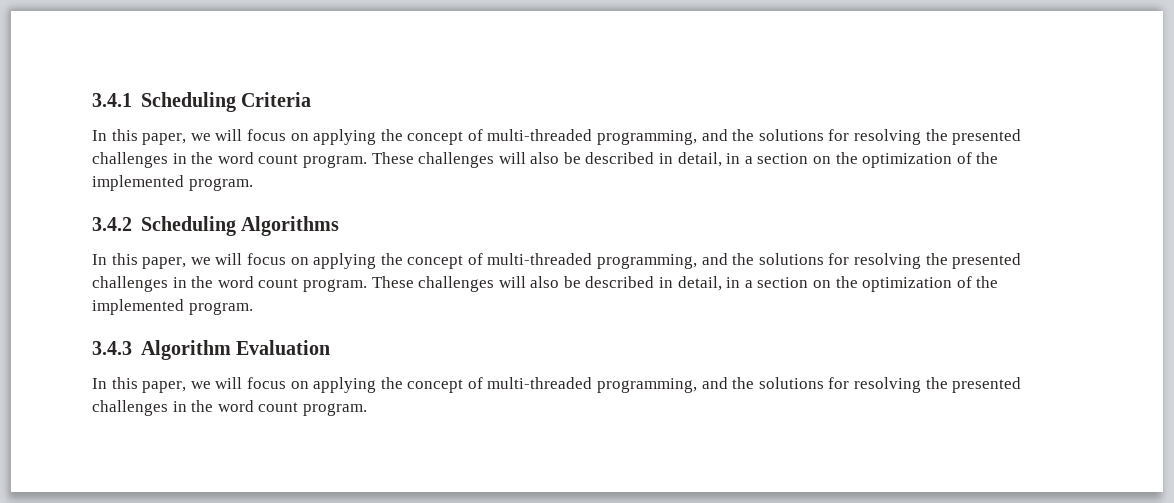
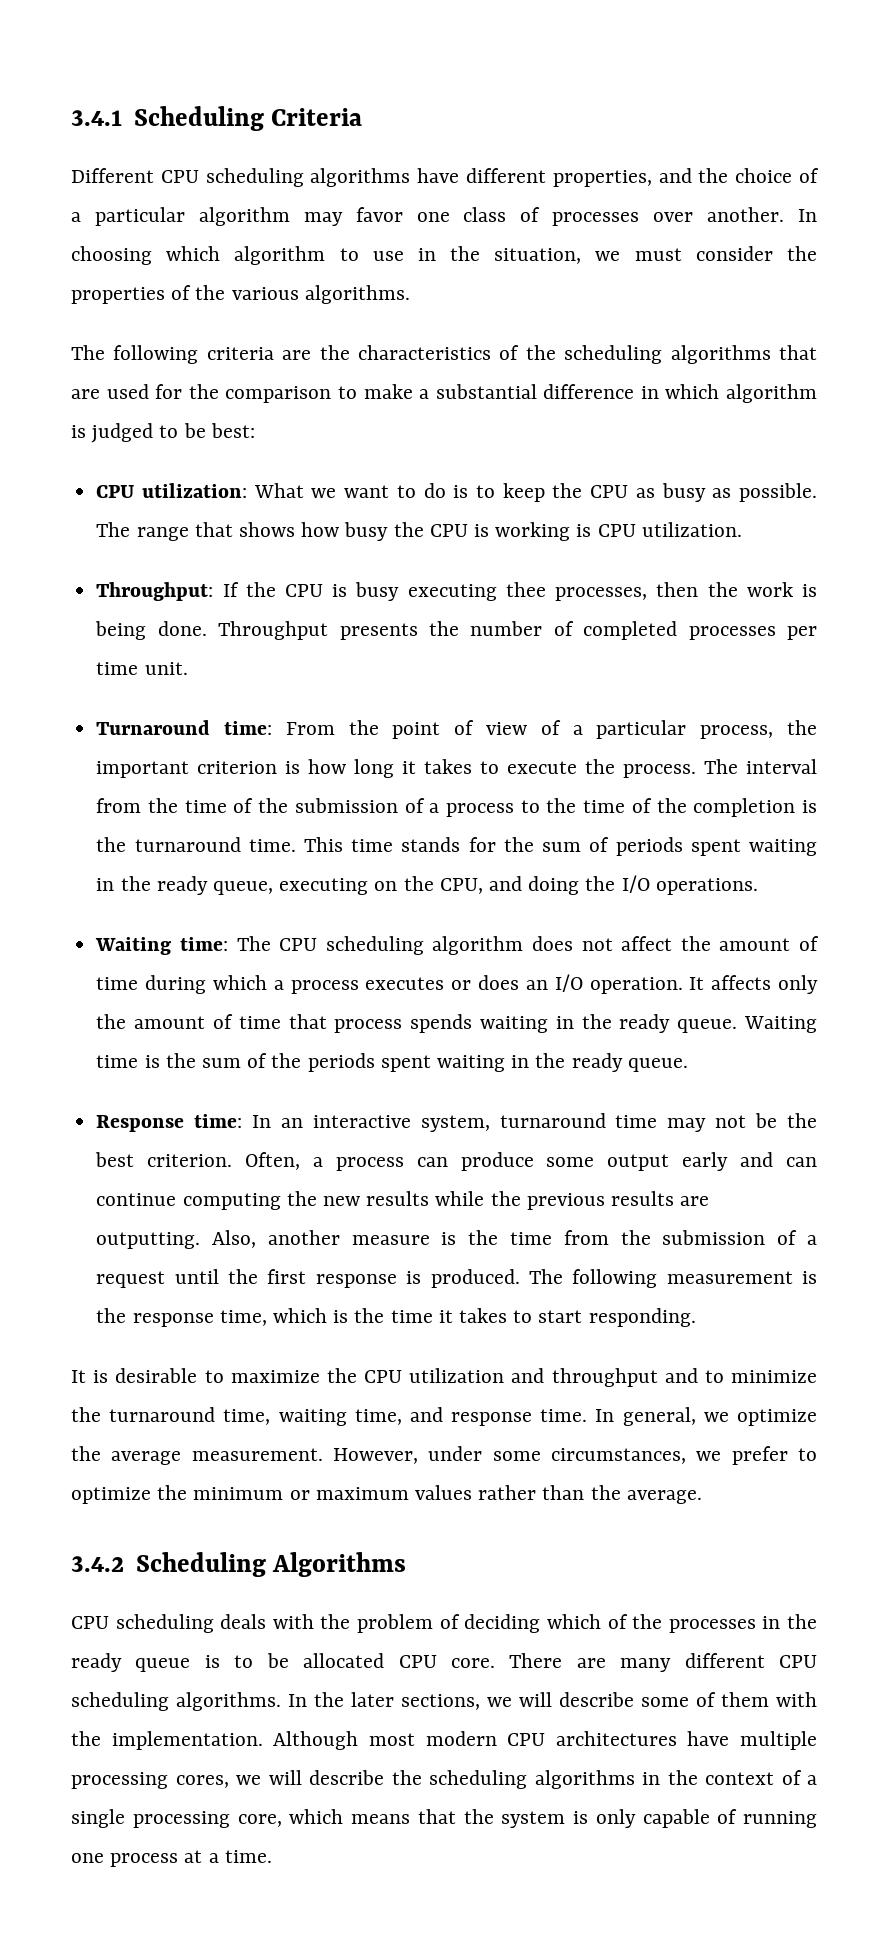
[92,129,1022,145] [92,152,999,168] [92,175,253,191] [92,216,339,236] [92,253,1022,269] [92,276,999,292] [92,299,253,315] [92,340,330,360] [92,377,1022,393] [92,400,367,416] In this paper, we will focus on applying the concept of multi-threaded programming, and the solutions for resolving the presented challenges in the word count program. These challenges will also be described in detail, in a section on the optimization of the implemented program. // 3.4.2 Scheduling Algorithms // In this paper, we will focus on applying the concept of multi-threaded programming, and the solutions for resolving the presented challenges in the word count program. These challenges will also be described in detail, in a section on the optimization of the implemented program. // 3.4.3 Algorithm Evaluation // In this paper, we will focus on applying the concept of multi-threaded programming, and the solutions for resolving the presented challenges in the word count program. -> [71,168,819,187] [71,207,817,226] [71,246,817,265] [71,285,410,304] [71,345,817,364] [71,384,818,403] [71,423,255,443] [96,483,818,502] [96,522,742,541] [96,582,818,601] [95,621,817,640] [96,662,188,675] [96,720,817,739] [96,759,818,778] [96,798,817,817] [96,837,818,856] [96,875,758,895] [95,936,820,955] [96,974,818,994] [96,1014,817,1033] [96,1053,688,1072] [96,1113,817,1132] [95,1152,817,1171] [96,1191,710,1210] [96,1230,817,1249] [96,1269,817,1288] [96,1308,696,1327] [71,1368,817,1387] [71,1407,817,1426] [71,1446,818,1465] [71,1485,702,1504] [71,1552,407,1577] [71,1614,818,1633] [71,1653,817,1672] [71,1692,817,1711] [71,1731,817,1750] [71,1770,817,1789] [71,1809,817,1828] [71,1850,272,1867] Different CPU scheduling algorithms have different properties, and the choice of a particular algorithm may favor one class of processes over another. In choosing which algorithm to use in the situation, we must consider the properties of the various algorithms. // The following criteria are the characteristics of the scheduling algorithms that are used for the comparison to make a substantial difference in which algorithm is judged to be best: // CPU utilization: What we want to do is to keep the CPU as busy as possible. The range that shows how busy the CPU is working is CPU utilization. // Throughput: If the CPU is busy executing thee processes, then the work is being done. Throughput presents the number of completed processes per time unit. // Turnaround time: From the point of view of a particular process, the important criterion is how long it takes to execute the process. The interval from the time of the submission of a process to the time of the completion is the turnaround time. This time stands for the sum of periods spent waiting in the ready queue, executing on the CPU, and doing the I/O operations. // Waiting time: The CPU scheduling algorithm does not affect the amount of time during which a process executes or does an I/O operation. It affects only the amount of time that process spends waiting in the ready queue. Waiting time is the sum of the periods spent waiting in the ready queue. // Response time: In an interactive system, turnaround time may not be the best criterion. Often, a process can produce some output early and can continue computing the new results while the previous results are outputting. Also, another measure is the time from the submission of a request until the first response is produced. The following measurement is the response time, which is the time it takes to start responding. // It is desirable to maximize the CPU utilization and throughput and to minimize the turnaround time, waiting time, and response time. In general, we optimize the average measurement. However, under some circumstances, we prefer to optimize the minimum or maximum values rather than the average. // 3.4.2 Scheduling Algorithms // CPU scheduling deals with the problem of deciding which of the processes in the ready queue is to be allocated CPU core. There are many different CPU scheduling algorithms. In the later sections, we will describe some of them with the implementation. Although most modern CPU architectures have multiple processing cores, we will describe the scheduling algorithms in the context of a single processing core, which means that the system is only capable of running one process at a time.

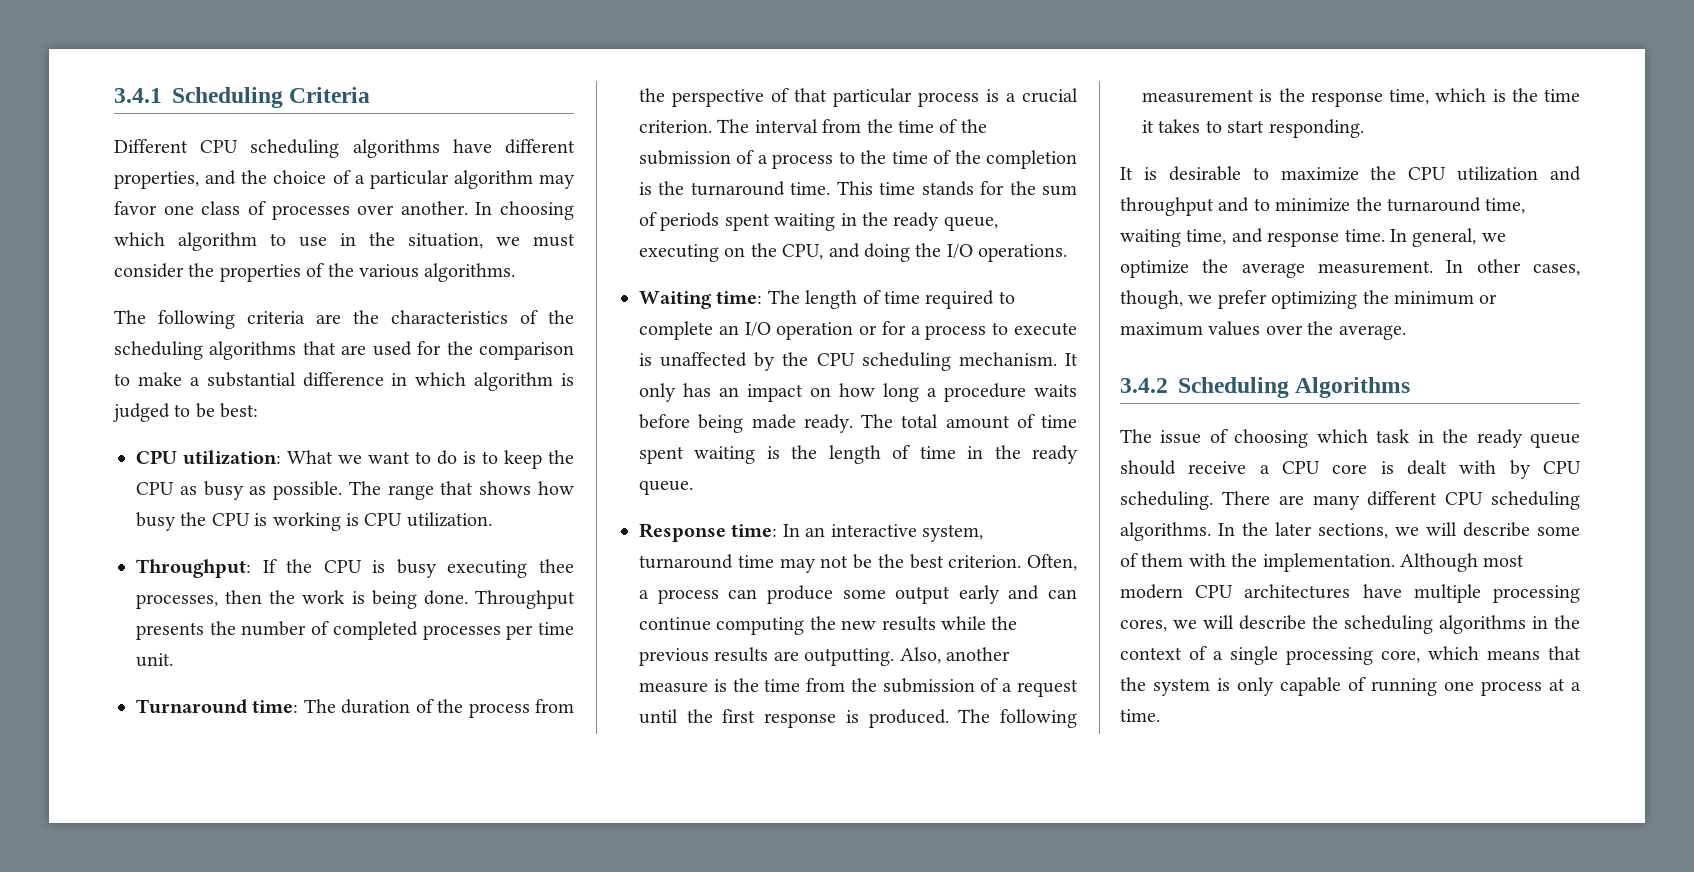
[285,720,817,739] [96,759,697,778] From the point of view of a particular process, the important criterion is how long it takes to execute the process. -> [303,699,574,718] [639,88,1078,107] [639,120,712,133] The duration of the process from the perspective of that particular process is a crucial criterion.
[279,936,820,955] [96,974,818,994] [96,1014,817,1033] [96,1053,505,1072] CPU scheduling algorithm does not affect the amount of time during which a process executes or does an I/O operation. It affects only the amount of time that process spends waiting in the ready queue. Waiting time is the sum of the periods spent waiting -> [805,290,1015,309] [639,321,1077,340] [639,352,1078,371] [639,383,1077,402] [639,414,1077,433] [639,445,956,464] length of time required to complete an I/O operation or for a process to execute is unaffected by the CPU scheduling mechanism. It only has an impact on how long a procedure waits before being made ready. The total amount of time spent waiting is the length of time
[333,1446,818,1465] [71,1487,151,1504] However, under some circumstances, we prefer to optimize -> [1446,259,1580,276] [1120,290,1358,309] In other cases, though, we prefer optimizing
[478,1485,585,1500] rather than -> [1265,325,1303,335] over
[71,1614,818,1633] [71,1653,495,1672] CPU scheduling deals with the problem of deciding which of the processes in the ready queue is to be allocated CPU core. -> [1120,429,1580,448] [1120,460,1581,479] [1120,491,1213,510] The issue of choosing which task in the ready queue should receive a CPU core is dealt with by CPU scheduling.

